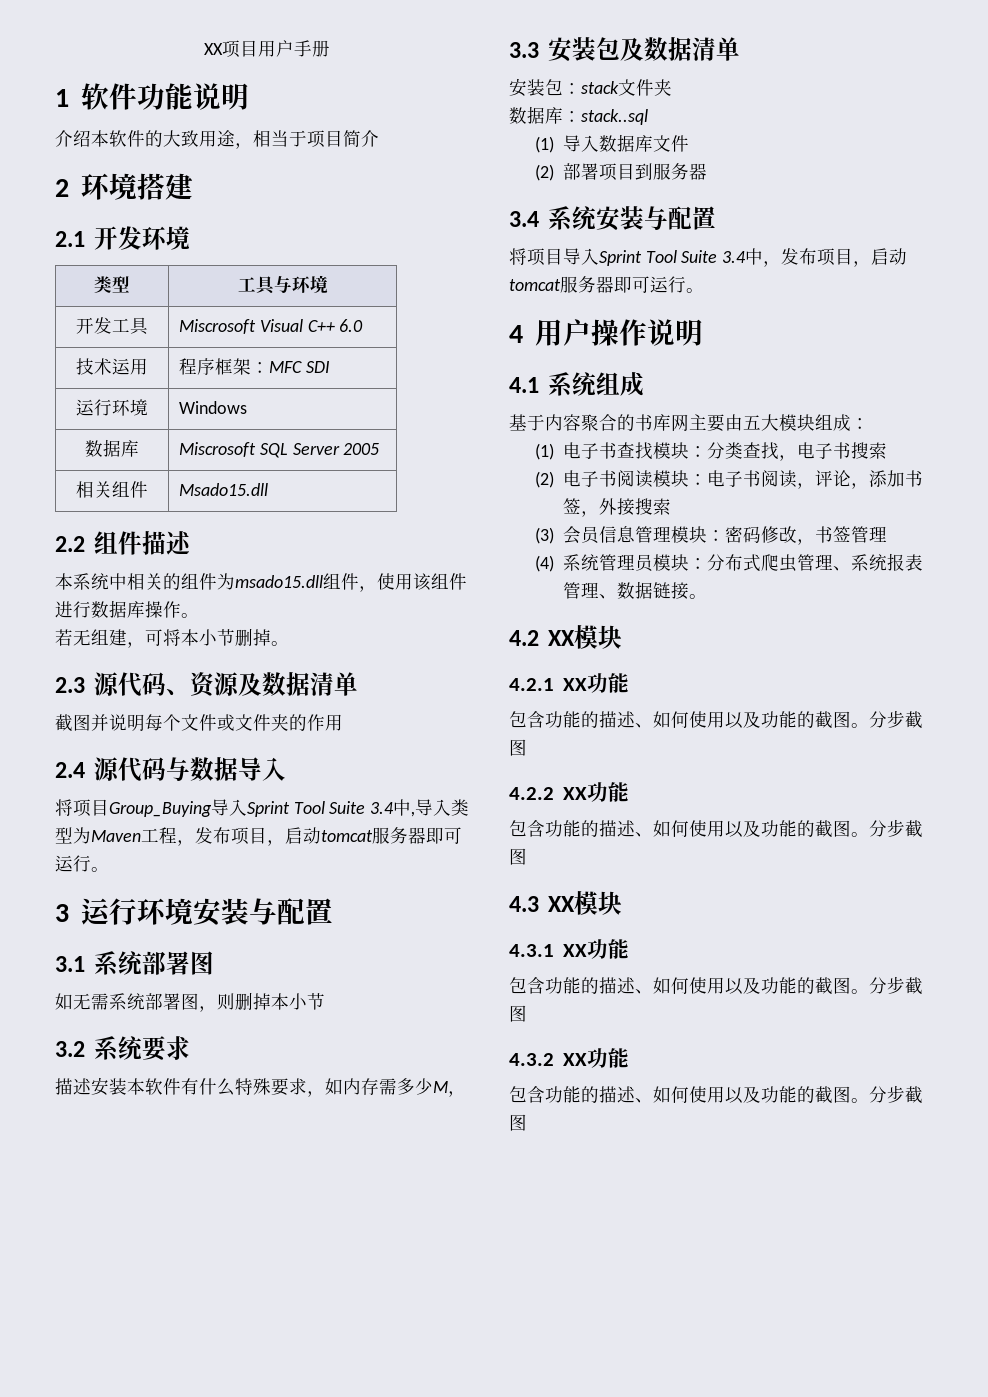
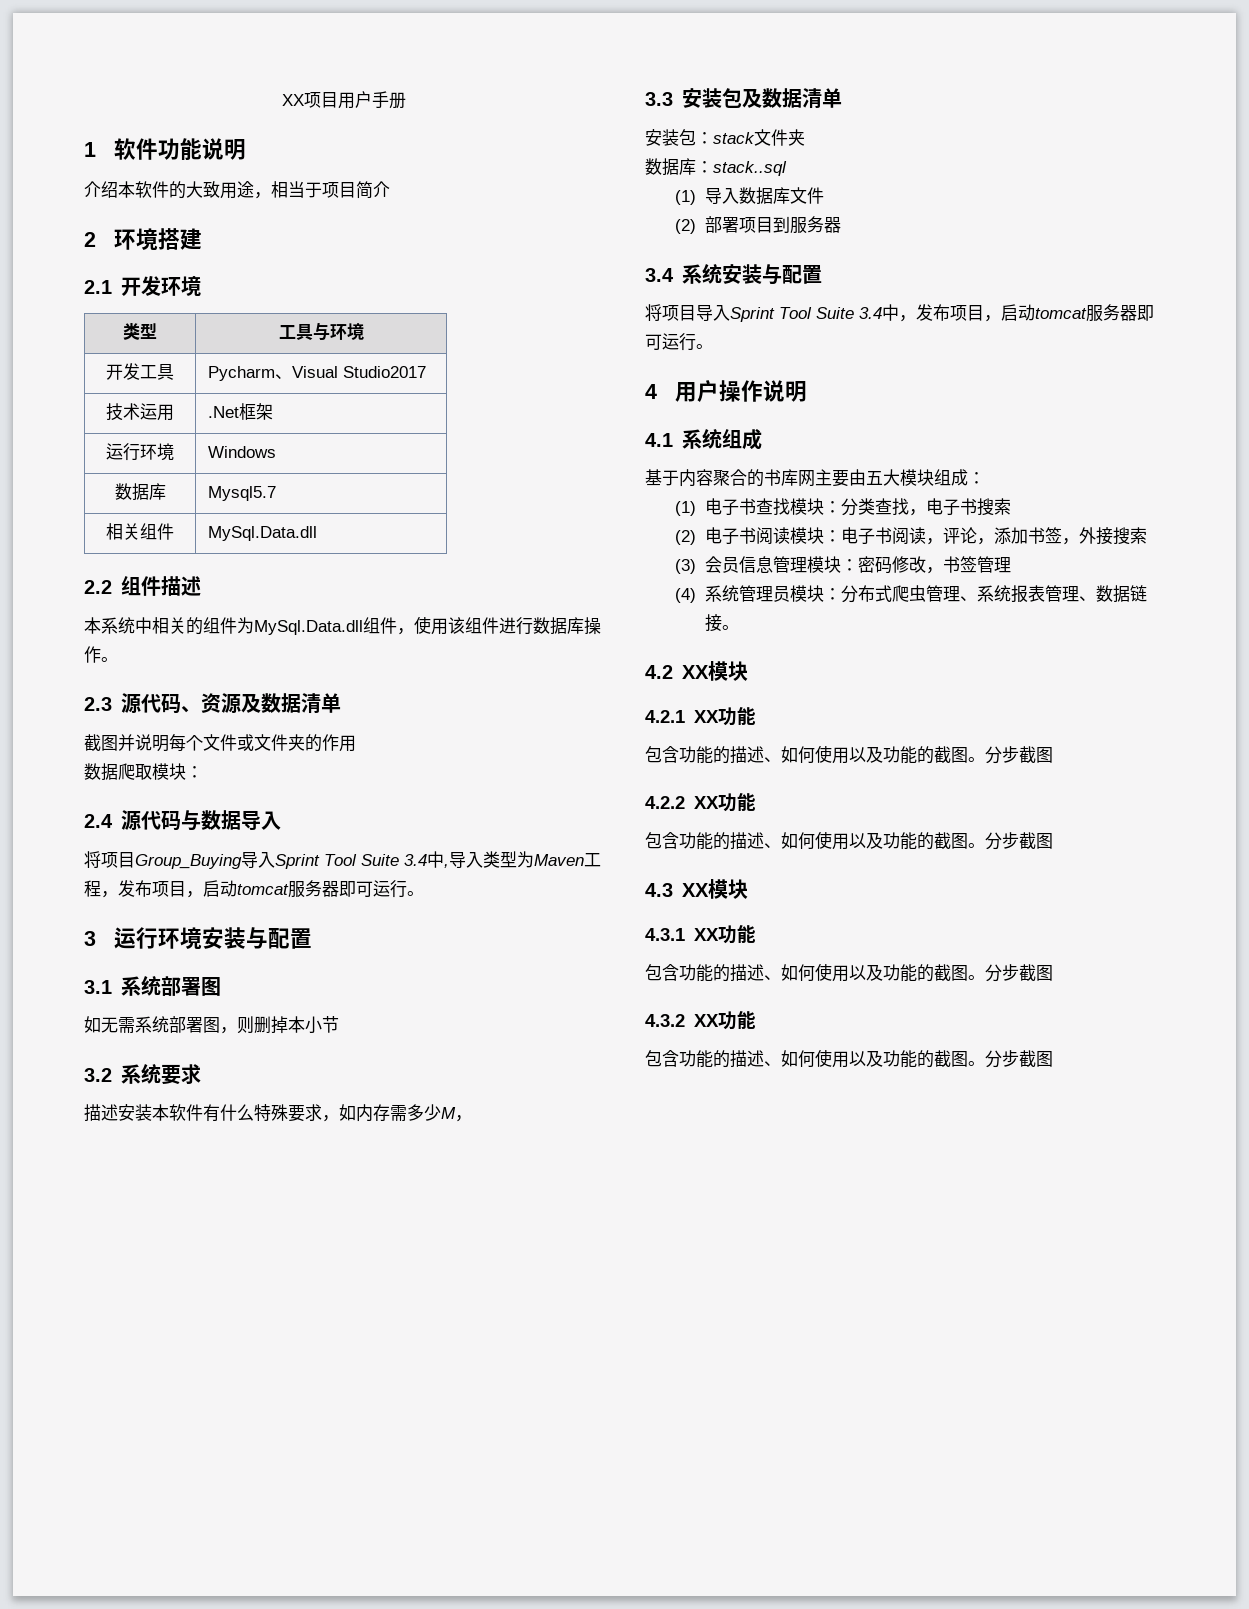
[179,319,364,334] Miscrosoft Visual C++ 6.0 -> [207,366,426,381] Pycharm、Visual Studio2017
[179,358,216,375] 程序 -> [207,406,239,418] .Net
[251,361,330,373] ：MFC SDI -> (273, 411) none
[179,442,380,458] Miscrosoft SQL Server 2005 -> [207,486,276,501] Mysql5.7
[179,483,269,496] Msado15.dll -> [207,526,317,541] MySql.Data.dll
[235,575,323,588] msado15.dll -> [254,620,363,635] MySql.Data.dll
[55,628,289,648] // 若无组建，可将本小节删掉。 -> (118, 659) none
(343, 722) none -> [84,763,203,781] // 数据爬取模块：

